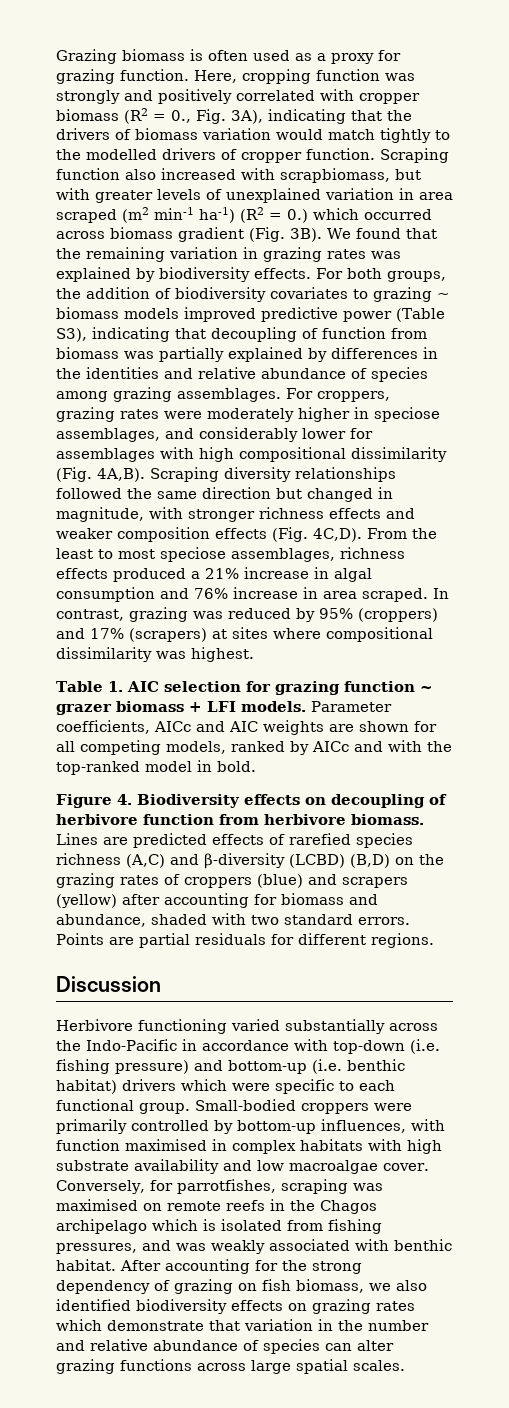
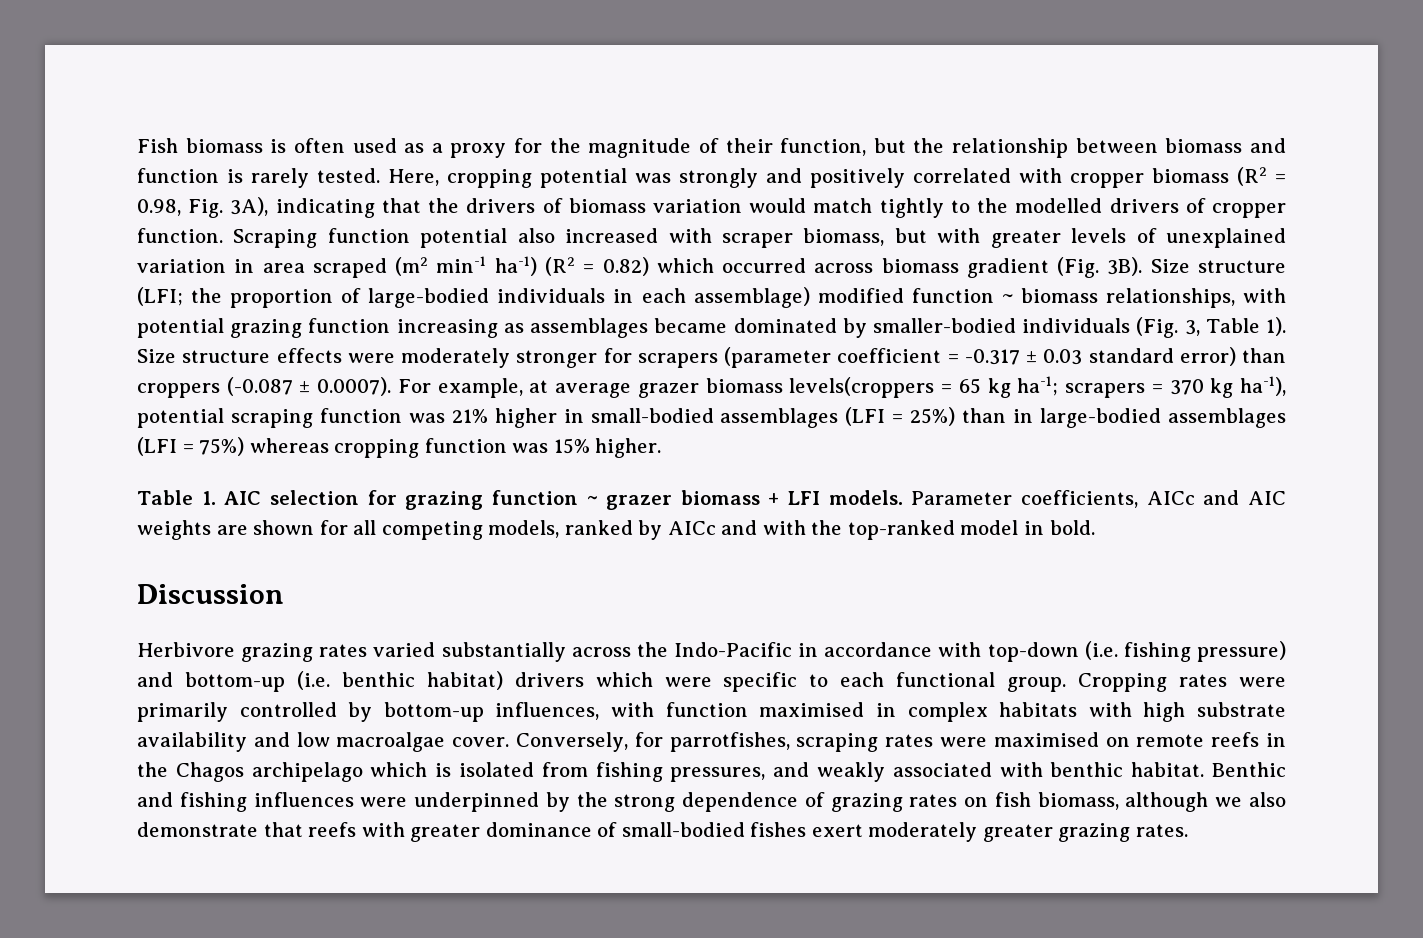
[56,49,117,64] Grazing -> [137,138,178,153] Fish
[56,69,189,84] grazing function. -> [549,138,1286,158] [137,168,380,188] the magnitude of their function, but the relationship between biomass and function is rarely tested.
[316,69,380,81] function -> [540,168,627,188] potential
[171,110,191,123] 0., -> [137,199,181,216] 0.98,
(120, 174) none -> [420,228,508,248] potential
[280,168,390,183] scrapbiomass, -> [722,228,885,248] scraper biomass,
[287,209,308,223] 0.) -> [602,257,649,276] 0.82)
[327,228,437,239] [56,247,401,262] [56,267,446,282] [56,287,450,302] [56,307,445,322] [56,327,427,342] [56,347,438,362] [56,367,428,382] [56,387,390,402] [56,407,440,422] [56,427,373,442] [56,447,447,462] [56,467,396,482] [56,487,393,502] [56,507,415,522] [56,527,437,542] [56,547,405,562] [56,567,372,582] [56,587,449,602] [56,607,438,622] [56,627,433,642] [56,647,254,662] We found that the remaining variation in grazing rates was explained by biodiversity effects. For both groups, the addition of biodiversity covariates to grazing ~ biomass models improved predictive power (Table S3), indicating that decoupling of function from biomass was partially explained by differences in the identities and relative abundance of species among grazing assemblages. For croppers, grazing rates were moderately higher in speciose assemblages, and considerably lower for assemblages with high compositional dissimilarity (Fig. 4A,B). Scraping diversity relationships followed the same direction but changed in magnitude, with stronger richness effects and weaker composition effects (Fig. 4C,D). From the least to most speciose assemblages, richness effects produced a 21% increase in algal consumption and 76% increase in area scraped. In contrast, grazing was reduced by 95% (croppers) and 17% (scrapers) at sites where compositional dissimilarity was highest. -> [1150,259,1287,273] [137,287,1286,308] [137,317,1286,338] [137,347,1286,368] [137,376,1286,398] [137,407,1287,428] [137,437,662,458] Size structure (LFI; the proportion of large-bodied individuals in each assemblage) modified function ~ biomass relationships, with potential grazing function increasing as assemblages became dominated by smaller-bodied individuals (Fig. 3, Table 1). Size structure effects were moderately stronger for scrapers (parameter coefficient = -0.317 ± 0.03 standard error) than croppers (-0.087 ± 0.0007). For example, at average grazer biomass levels(croppers = 65 kg ha-1; scrapers = 370 kg ha-1), potential scraping function was 21% higher in small-bodied assemblages (LFI = 25%) than in large-bodied assemblages (LFI = 75%) whereas cropping function was 15% higher.
[56,794,447,808] [56,814,424,825] [56,833,413,848] [56,853,444,869] [56,873,408,888] [56,893,378,908] [56,913,410,927] [56,933,434,948] // Figure 4. Biodiversity effects on decoupling of herbivore function from herbivore biomass. Lines are predicted effects of rarefied species richness (A,C) and β-diversity (LCBD) (B,D) on the grazing rates of croppers (blue) and scrapers (yellow) after accounting for biomass and abundance, shaded with two standard errors. Points are partial residuals for different regions. -> (1095, 527) none
[138,1019,227,1034] functioning -> [241,643,368,662] grazing rates
[195,1099,369,1114] Small-bodied croppers -> [1078,673,1228,692] Cropping rates
[352,1183,383,1191] was -> [885,734,987,747] rates were
[176,1243,206,1251] was -> (810, 769) none
[120,1259,278,1274] After accounting for -> [1211,762,1286,777] [137,792,570,812] Benthic and fishing influences were underpinned by
[56,1280,150,1294] dependency -> [682,792,799,812] dependence
(233, 1286) none -> [909,794,958,807] rates
(364, 1286) none -> [1125,792,1209,812] although
[56,1299,415,1314] [56,1319,429,1331] [56,1339,394,1354] [56,1359,405,1374] identified biodiversity effects on grazing rates which demonstrate that variation in the number and relative abundance of species can alter grazing functions across large spatial scales. -> [137,822,1188,842] demonstrate that reefs with greater dominance of small-bodied fishes exert moderately greater grazing rates.

